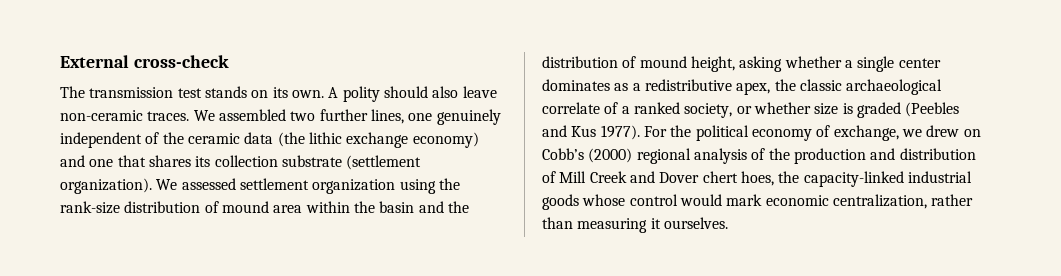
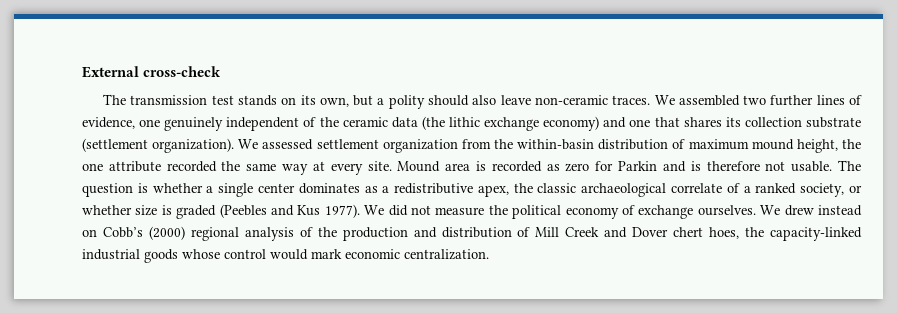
[291,87,339,98] own. A -> [319,95,385,107] own, but a
[370,109,404,124] lines, -> [816,95,862,105] [82,117,135,129] lines of evidence,
[399,178,460,194] [60,201,469,214] [542,56,783,72] using the rank-size distribution of mound area within the basin and the distribution of mound height, asking -> [461,139,861,153] [82,160,862,175] [82,183,148,197] from the within-basin distribution of maximum mound height, the one attribute recorded the same way at every site. Mound area is recorded as zero for Parkin and is therefore not usable. The question is
[643,125,960,141] For the political economy of exchange, we drew -> [364,205,862,219] We did not measure the political economy of exchange ourselves. We drew instead
[832,194,974,209] [542,217,728,233] centralization, rather than measuring it ourselves. -> [404,249,489,260] centralization.

